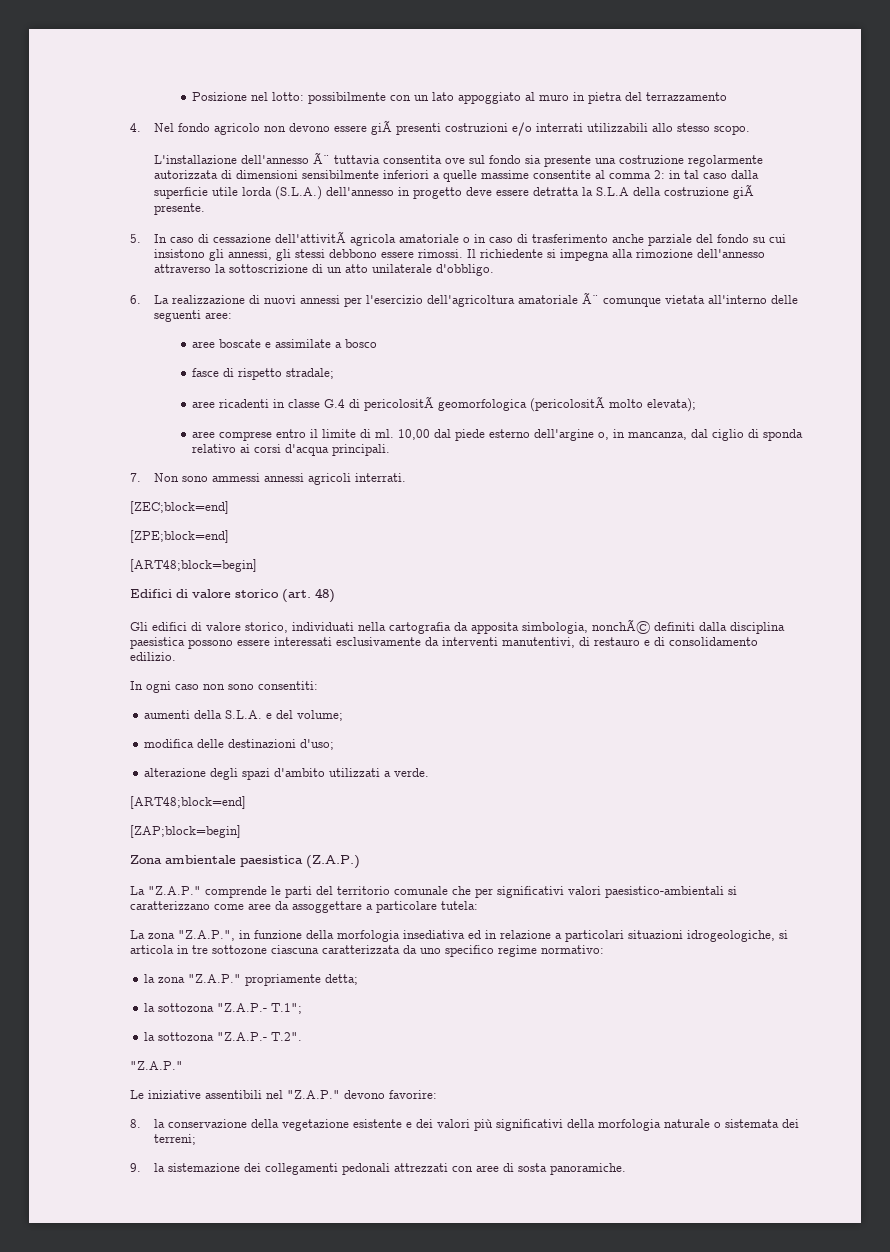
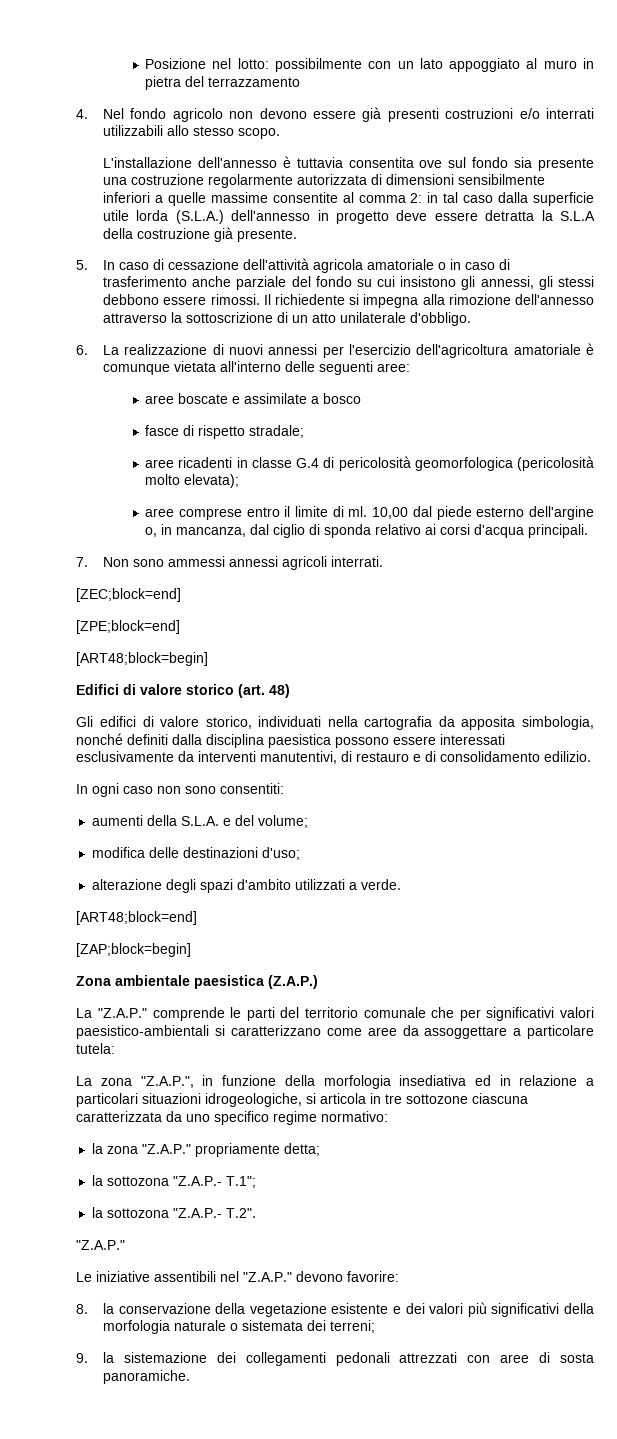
[371,120,393,135] giÃ -> [362,107,382,122] già
[313,152,331,164] Ã¨ -> [282,156,291,168] è
[733,184,755,199] giÃ -> [214,227,234,242] già
[275,231,347,243] dell'attivitÃ -> [243,258,310,270] dell'attività
[582,292,600,304] Ã¨ -> [586,343,595,355] è
[364,396,606,412] pericolositÃ geomorfologica (pericolositÃ -> [338,456,594,471] pericolosità geomorfologica (pericolosità
[592,619,651,634] nonchÃ© -> [76,733,124,745] nonché

